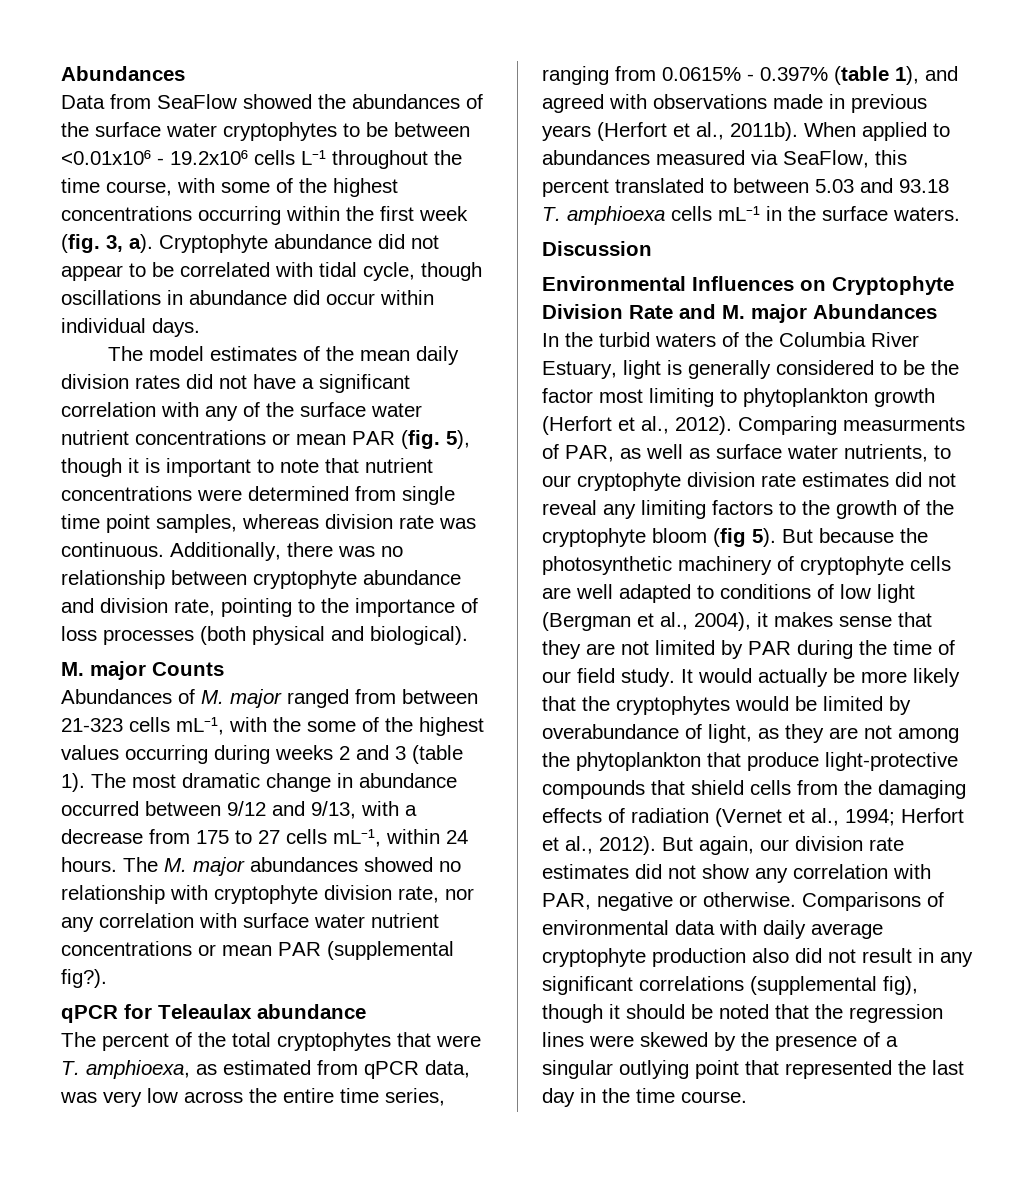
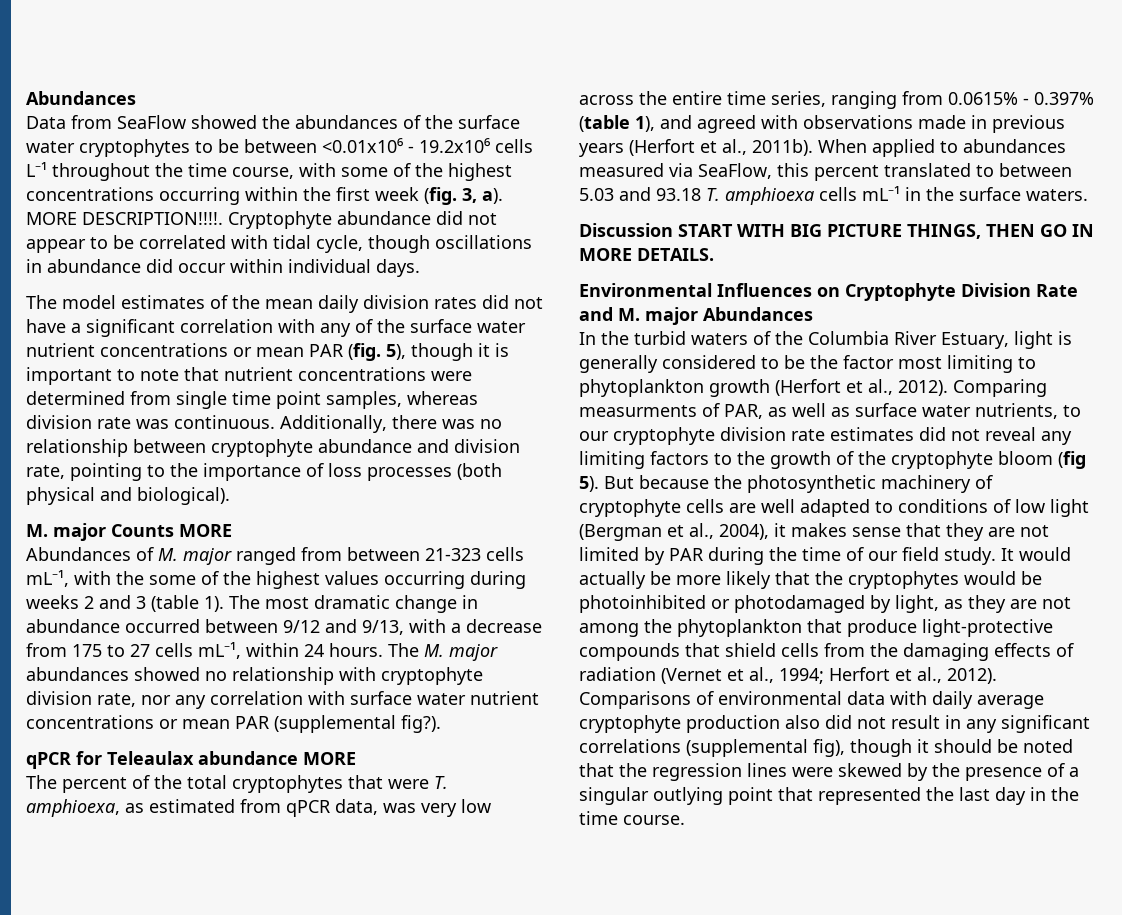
(153, 243) none -> [26,212,223,225] MORE DESCRIPTION!!!!.
(224, 669) none -> [179,524,232,537] MORE
(366, 1011) none -> [303,752,356,765] MORE
(652, 248) none -> [678,224,1094,239] [579,248,714,261] START WITH BIG PICTURE THINGS, THEN GO IN MORE DETAILS.
[823,696,911,715] [542,724,702,739] limited by overabundance of -> [579,595,891,613] photoinhibited or photodamaged by
[662,836,904,855] [542,864,931,883] [542,892,796,911] But again, our division rate estimates did not show any correlation with PAR, negative or otherwise. -> (997, 676) none

